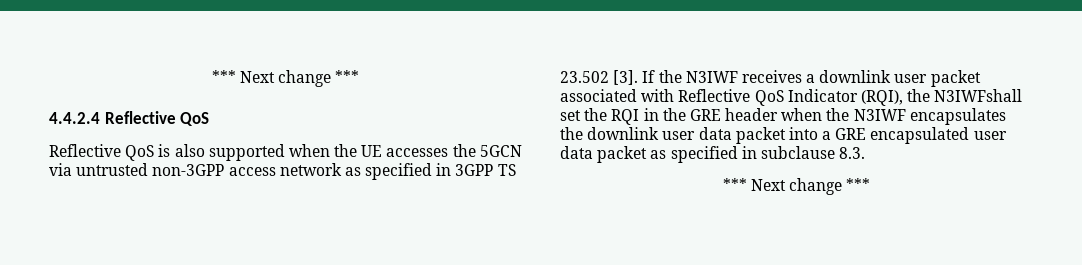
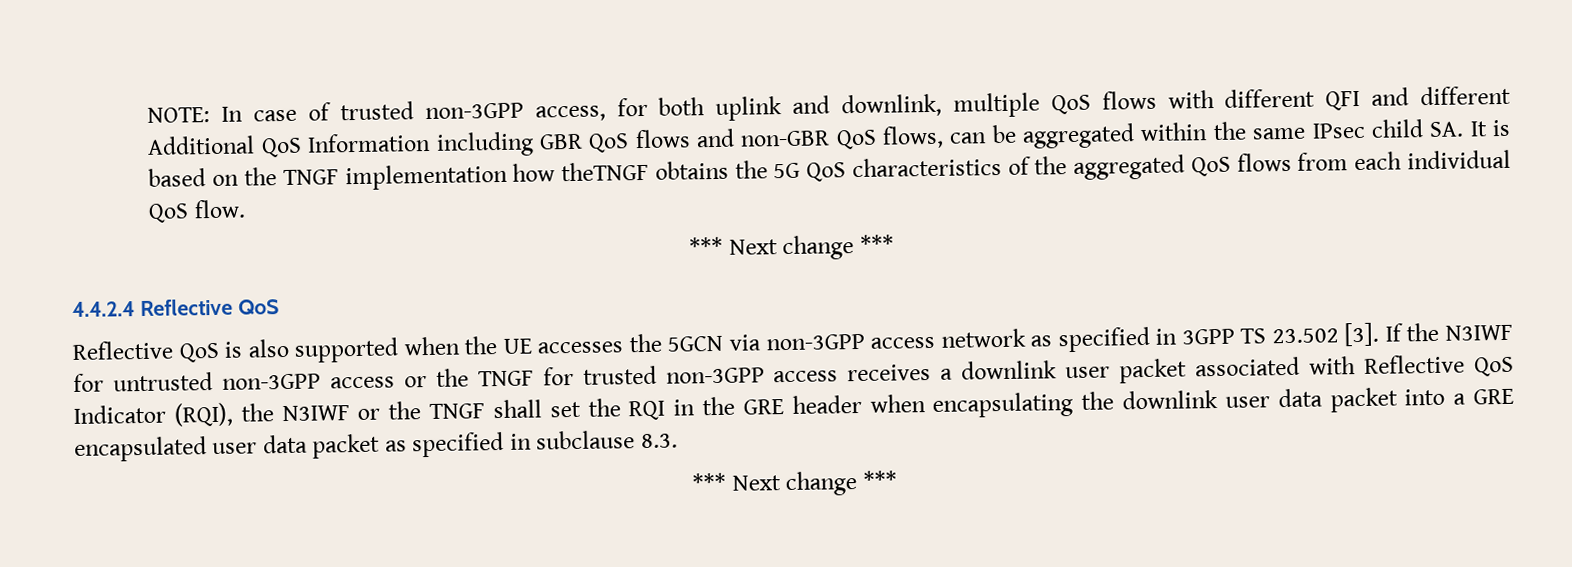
(211, 76) none -> [147,85,1511,123] [147,119,1511,158] [148,149,1511,191] [148,199,246,223] NOTE: In case of trusted non-3GPP access, for both uplink and downlink, multiple QoS flows with different QFI and different Additional QoS Information including GBR QoS flows and non-GBR QoS flows, can be aggregated within the same IPsec child SA. It is based on the TNGF implementation how theTNGF obtains the 5G QoS characteristics of the aggregated QoS flows from each individual QoS flow. //
[76,163,149,176] untrusted -> (761, 342) none
(738, 77) none -> [73,365,839,392] for untrusted non-3GPP access or the TNGF for trusted non-3GPP access
[934,89,1023,102] N3IWFshall -> [281,399,542,422] N3IWF or the TNGF shall
[826,108,1006,125] the N3IWF encapsulates -> [932,391,1074,418] encapsulating

